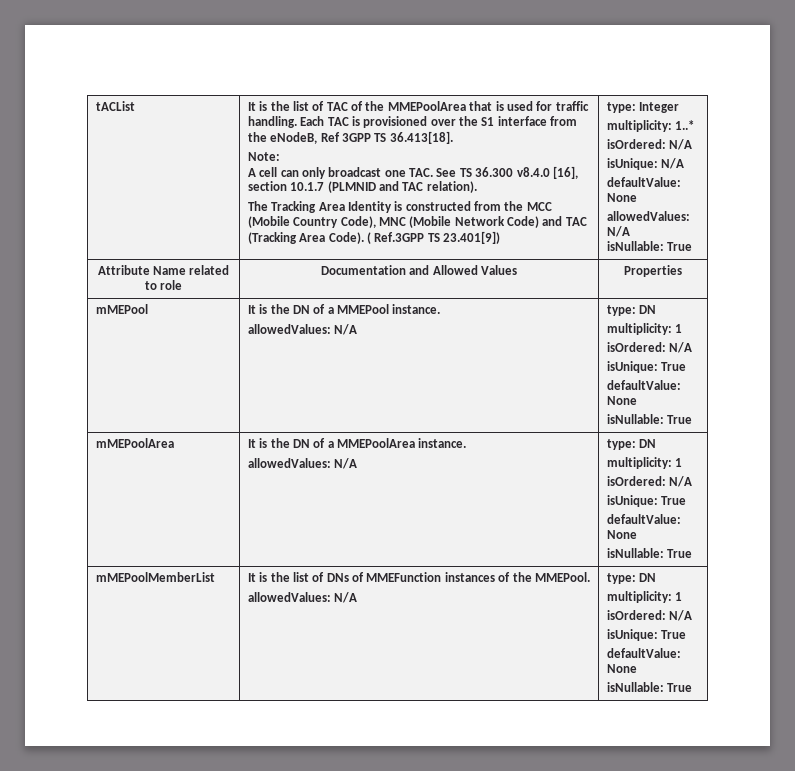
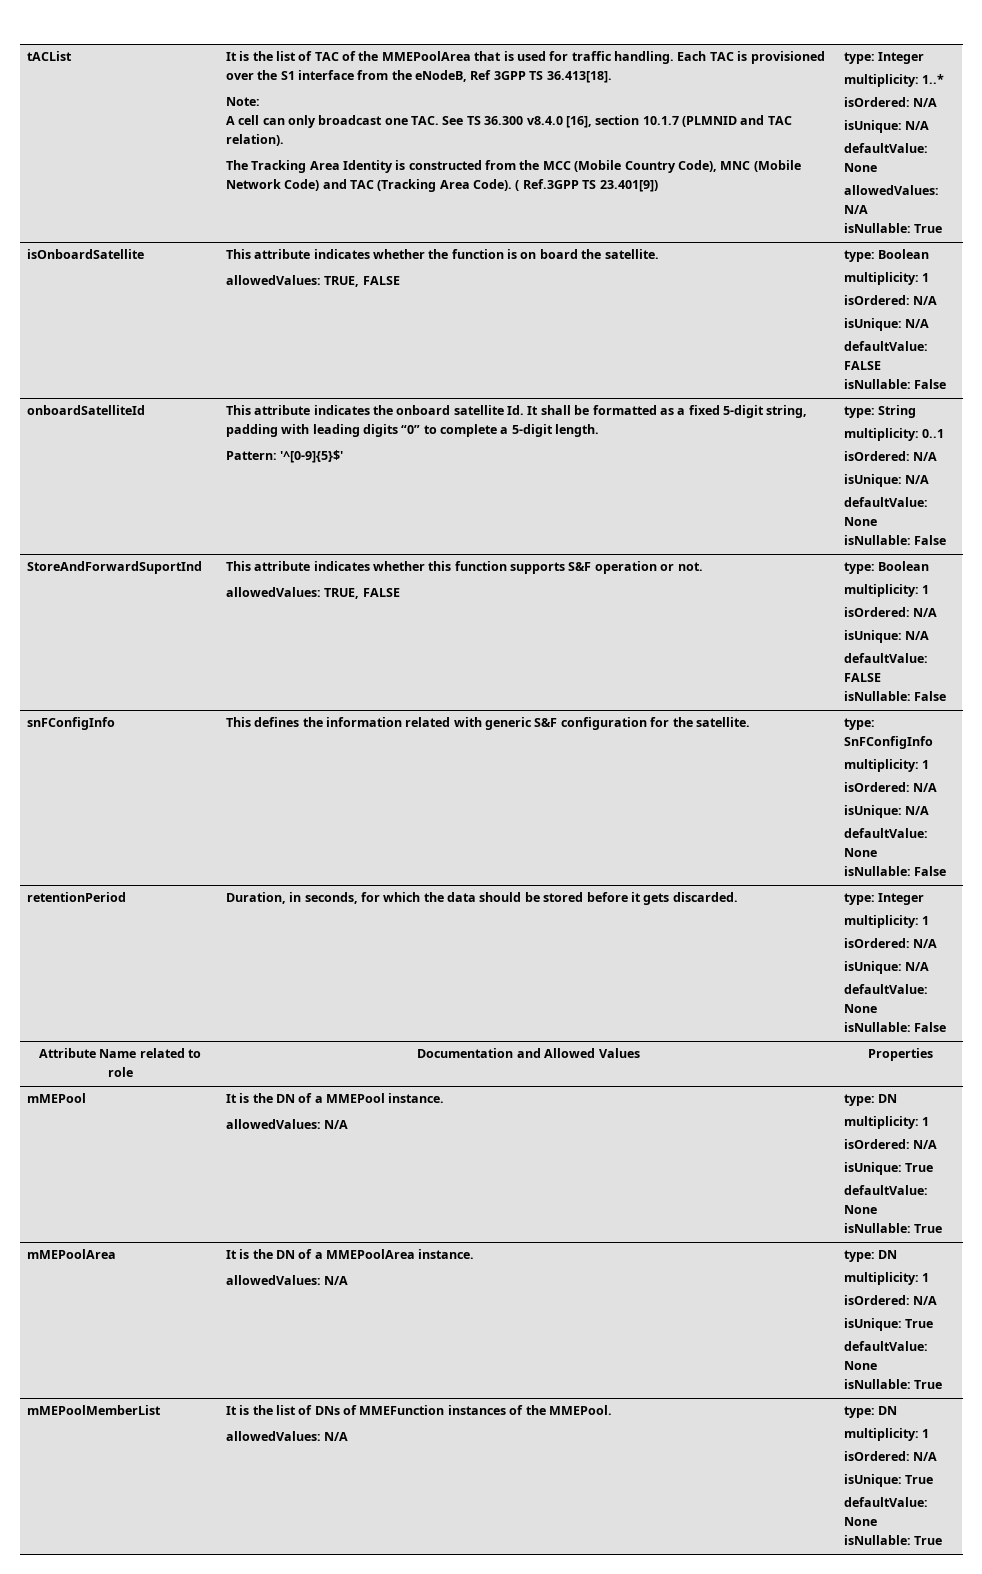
(693, 246) none -> [26,249,144,259] [225,249,659,259] [225,275,400,287] [843,249,930,262] [843,272,930,285] [843,295,938,305] [843,318,930,331] [843,341,928,351] [843,361,881,370] [843,379,947,389] [26,405,145,415] [225,405,808,418] [225,424,600,437] [225,450,344,463] [843,405,917,418] [843,428,945,441] [843,451,938,461] [843,474,930,487] [843,497,928,507] [843,517,877,526] [843,535,947,545] [26,561,202,574] [225,561,703,574] [225,587,400,599] [843,561,930,574] [843,584,930,597] [843,607,938,617] [843,630,930,643] [843,653,928,663] [843,673,881,682] [843,691,947,701] [26,717,115,730] [225,717,750,730] [843,718,875,730] [843,736,933,749] [843,759,930,772] [843,782,938,792] [843,805,930,818] [843,828,928,838] [843,848,877,857] [843,866,947,876] [26,892,126,902] [225,892,738,905] [843,893,925,905] [843,915,930,928] [843,938,938,948] [843,961,930,974] [843,984,928,994] [843,1004,877,1013] [843,1022,947,1032] // isOnboardSatellite | This attribute indicates whether the function is on board the satellite. // allowedValues: TRUE, FALSE | type: Boolean // multiplicity: 1 // isOrdered: N/A // isUnique: N/A // defaultValue: FALSE // isNullable: False // onboardSatelliteId | This attribute indicates the onboard satellite Id. It shall be formatted as a fixed 5-digit string, padding with leading digits “0” to complete a 5-digit length. // Pattern: '^[0-9]{5}$' | type: String // multiplicity: 0..1 // isOrdered: N/A // isUnique: N/A // defaultValue: None // isNullable: False // StoreAndForwardSuportInd | This attribute indicates whether this function supports S&F operation or not. // allowedValues: TRUE, FALSE | type: Boolean // multiplicity: 1 // isOrdered: N/A // isUnique: N/A // defaultValue: FALSE // isNullable: False // snFConfigInfo | This defines the information related with generic S&F configuration for the satellite. | type: SnFConfigInfo // multiplicity: 1 // isOrdered: N/A // isUnique: N/A // defaultValue: None // isNullable: False // retentionPeriod | Duration, in seconds, for which the data should be stored before it gets discarded. | type: Integer // multiplicity: 1 // isOrdered: N/A // isUnique: N/A // defaultValue: None // isNullable: False

